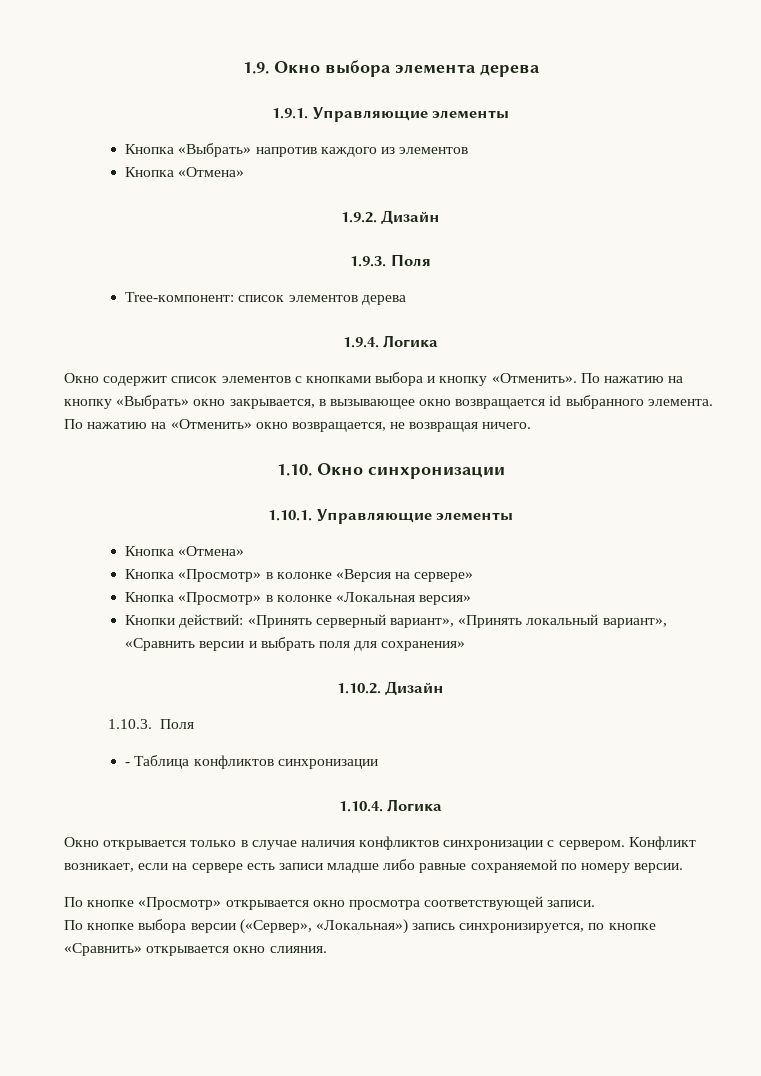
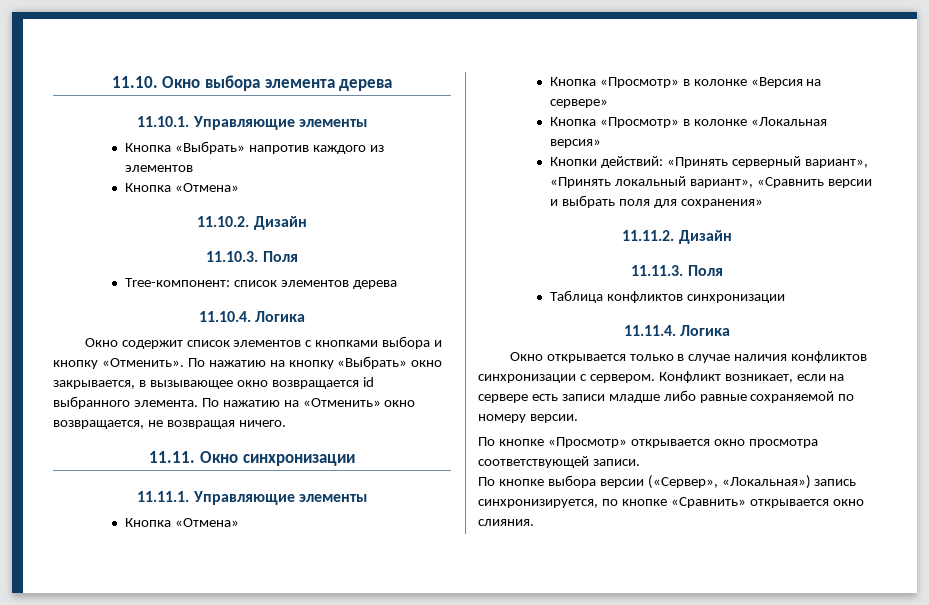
[242,62,269,74] 1.9. -> [111,76,158,88] 11.10.
[272,108,309,119] 1.9.1. -> [137,116,190,127] 11.10.1.
[340,210,441,225] [350,256,387,267] 1.9.2. Дизайн // 1.9.3. -> [197,216,307,230] [206,251,259,262] 11.10.2. Дизайн // 11.10.3.
[342,337,379,348] 1.9.4. -> [198,311,251,322] 11.10.4.
[276,464,312,476] 1.10. -> [149,451,196,463] 11.11.
[268,510,313,521] 1.10.1. -> [137,491,190,502] 11.11.1.
[336,681,445,696] [108,719,194,729] [125,762,131,766] 1.10.2. Дизайн // 1.10.3. Поля // - -> [622,230,732,244] [631,265,723,276] 11.11.2. Дизайн // 11.11.3. Поля //
[338,801,383,812] 1.10.4. -> [623,325,676,336] 11.11.4.

